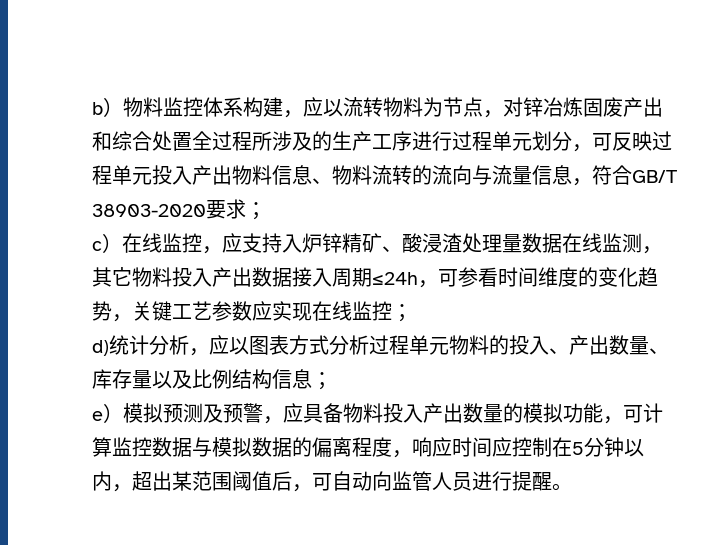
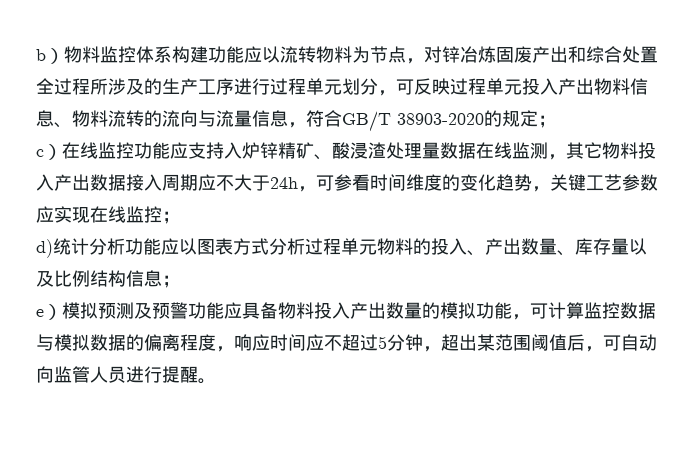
[283,110,303,118] ， -> [208,46,244,63] 功能
[206,199,246,219] 要求 -> [484,110,538,127] 的规定
[202,246,222,254] ， -> [134,142,170,159] 功能
[372,272,418,285] ≤24h -> [198,174,298,191] 应不大于24h
[189,348,209,356] ， -> [125,238,161,255] 功能
[263,416,283,424] ， -> [188,302,224,319] 功能
[512,437,572,457] 控制在 -> [324,334,378,351] 不超过
[624,439,644,457] [92,471,112,491] 以内 -> (423, 342) none

